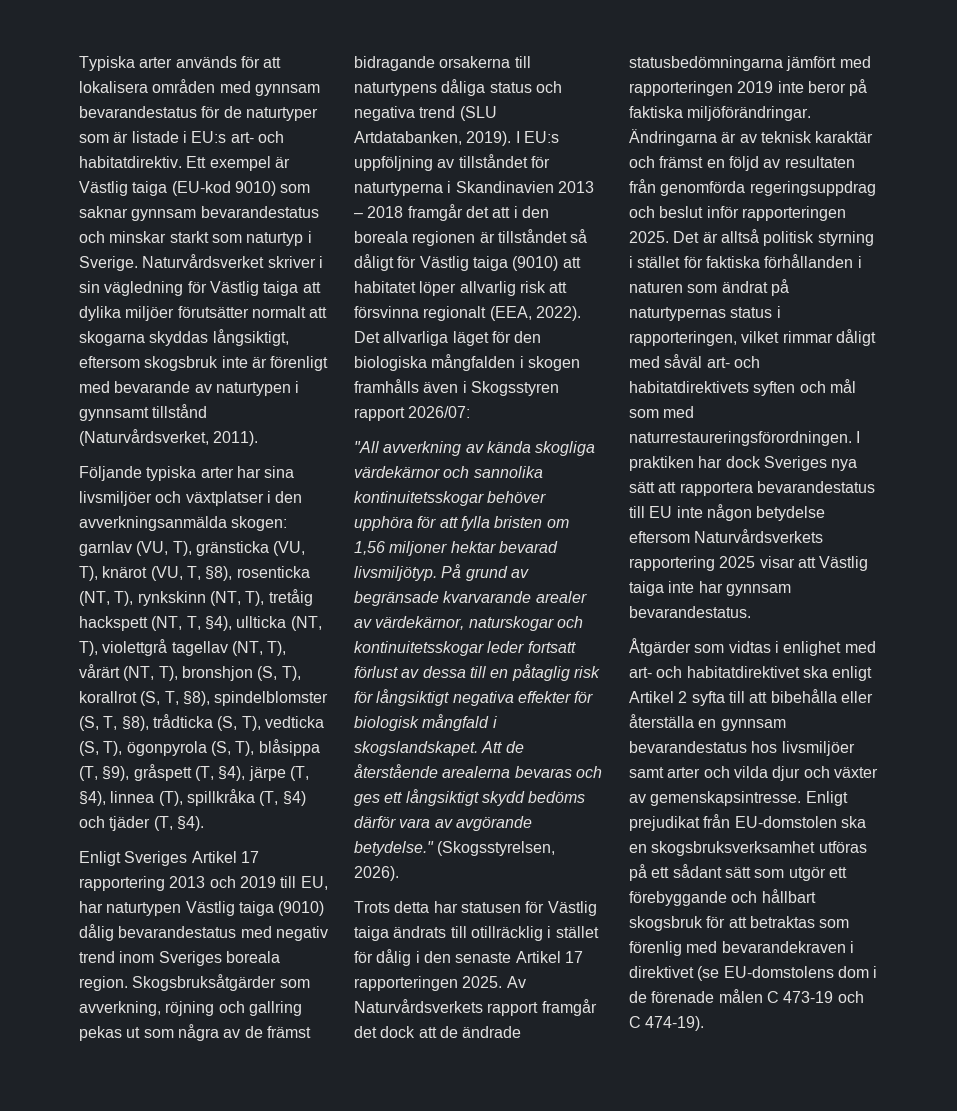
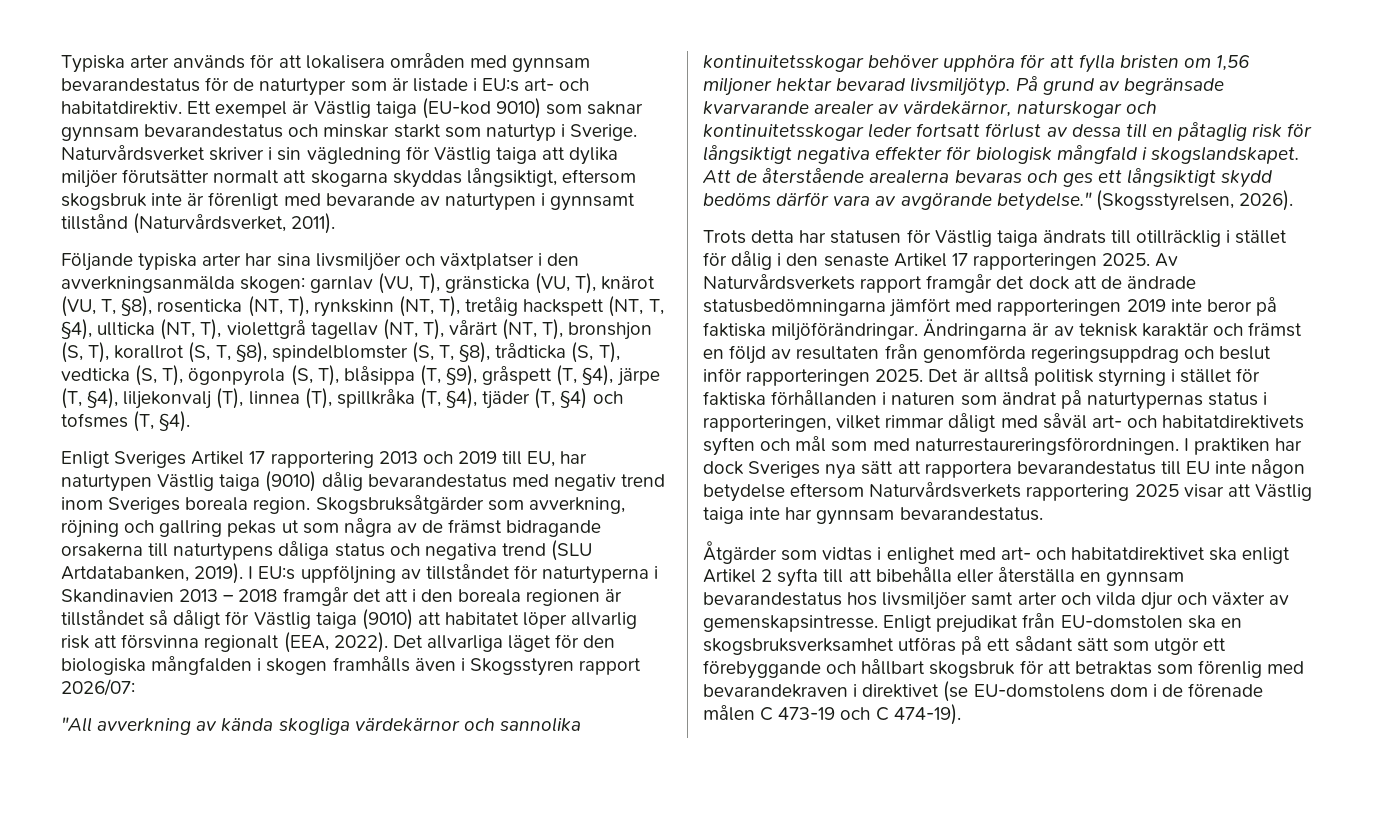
(106, 798) none -> [123,388,244,409] liljekonvalj (T),
(279, 798) none -> [446,388,556,409] §4), tjäder (T,
[109,816,151,831] tjäder -> [61,413,128,428] tofsmes

